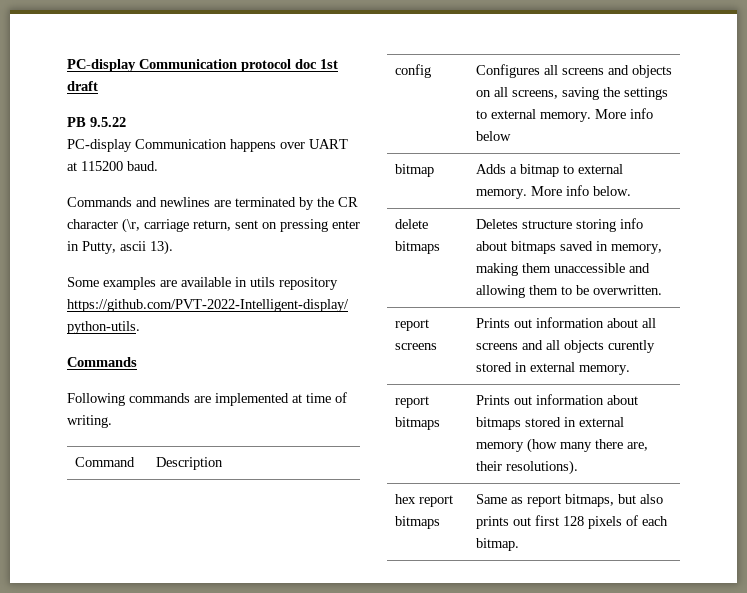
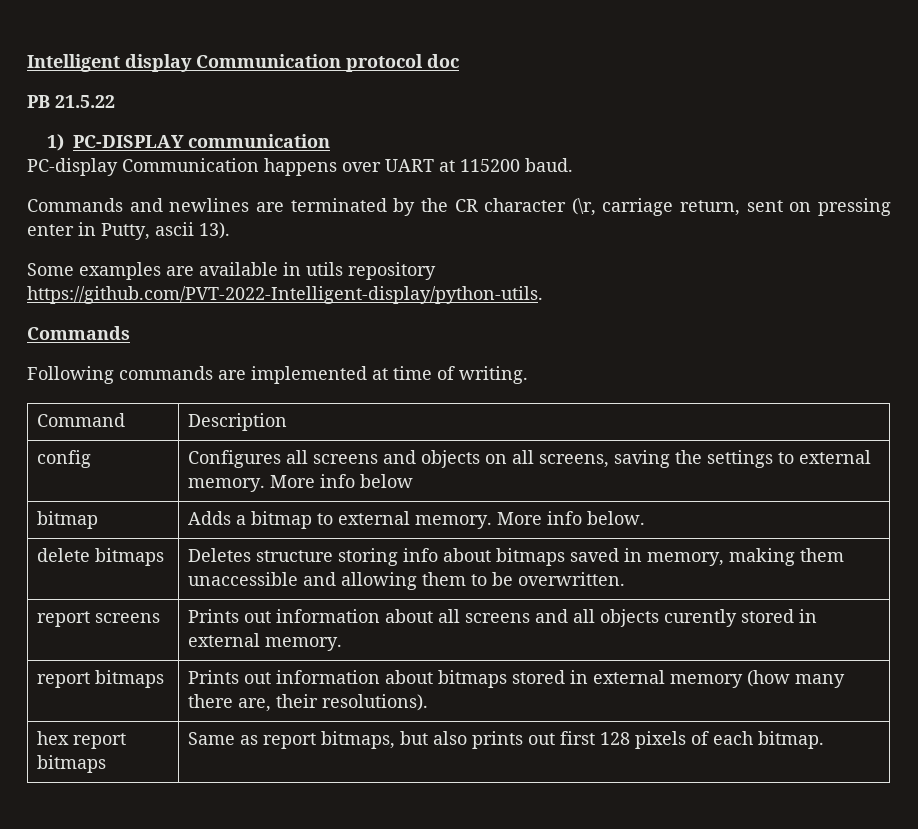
[67,59,136,72] PC-display -> [27,54,192,72] Intelligent display
[320,59,338,69] [67,81,98,91] 1st draft -> (459, 61) none
[90,117,126,127] 9.5.22 -> [55,95,115,108] [46,134,330,151] 21.5.22 // 1) PC-DISPLAY communication

